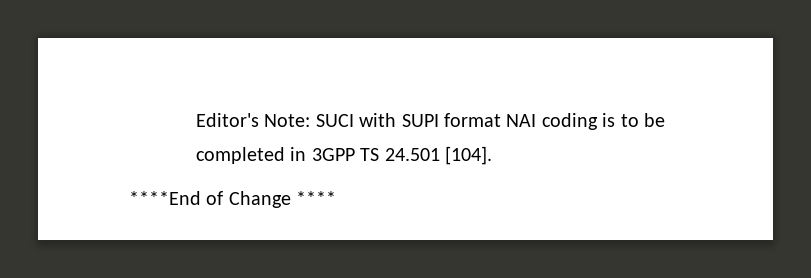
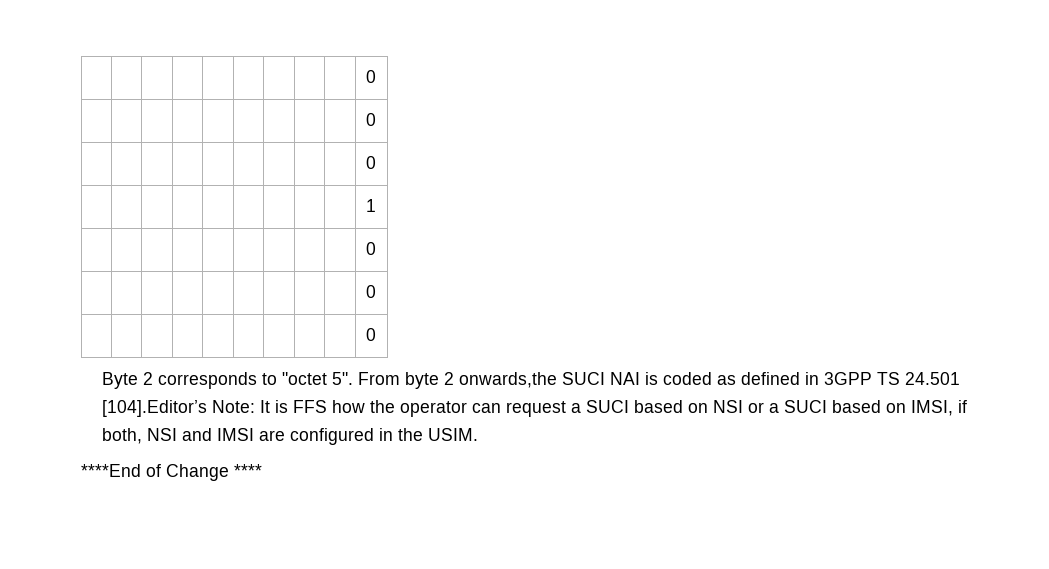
[196,113,666,130] [196,146,493,165] Editor's Note: SUCI with SUPI format NAI coding is to be completed in 3GPP TS 24.501 [104]. -> [365,70,376,83] [365,113,376,126] [365,156,376,169] [365,199,376,212] [365,242,376,255] [365,285,376,298] [365,328,376,341] [101,372,960,389] [101,400,967,417] [101,428,478,445] | | | | | | | | | 0 // | | | | | | | | | 0 // | | | | | | | | | 0 // | | | | | | | | | 1 // | | | | | | | | | 0 // | | | | | | | | | 0 // | | | | | | | | | 0 // Byte 2 corresponds to "octet 5". From byte 2 onwards,the SUCI NAI is coded as defined in 3GPP TS 24.501 [104].Editor’s Note: It is FFS how the operator can request a SUCI based on NSI or a SUCI based on IMSI, if both, NSI and IMSI are configured in the USIM.

